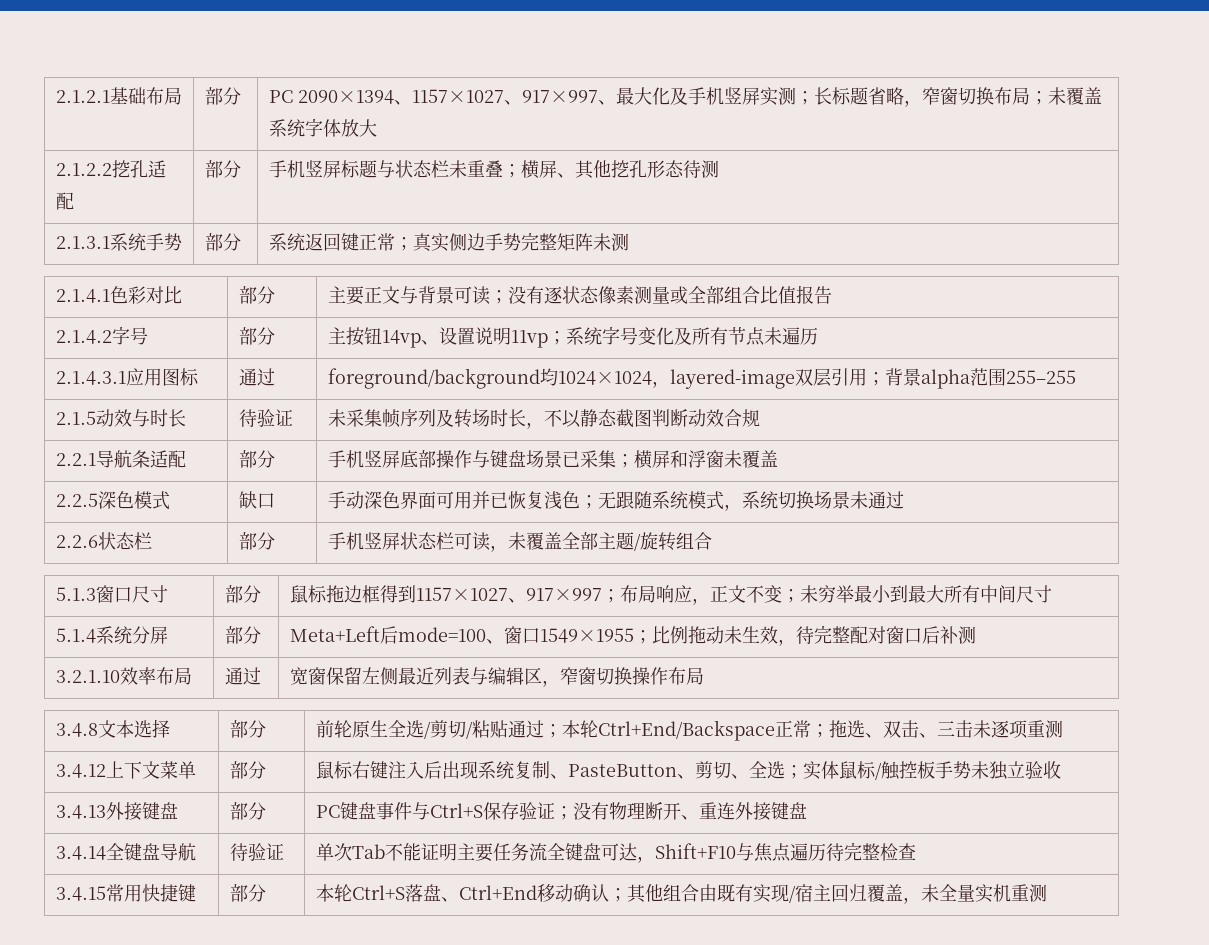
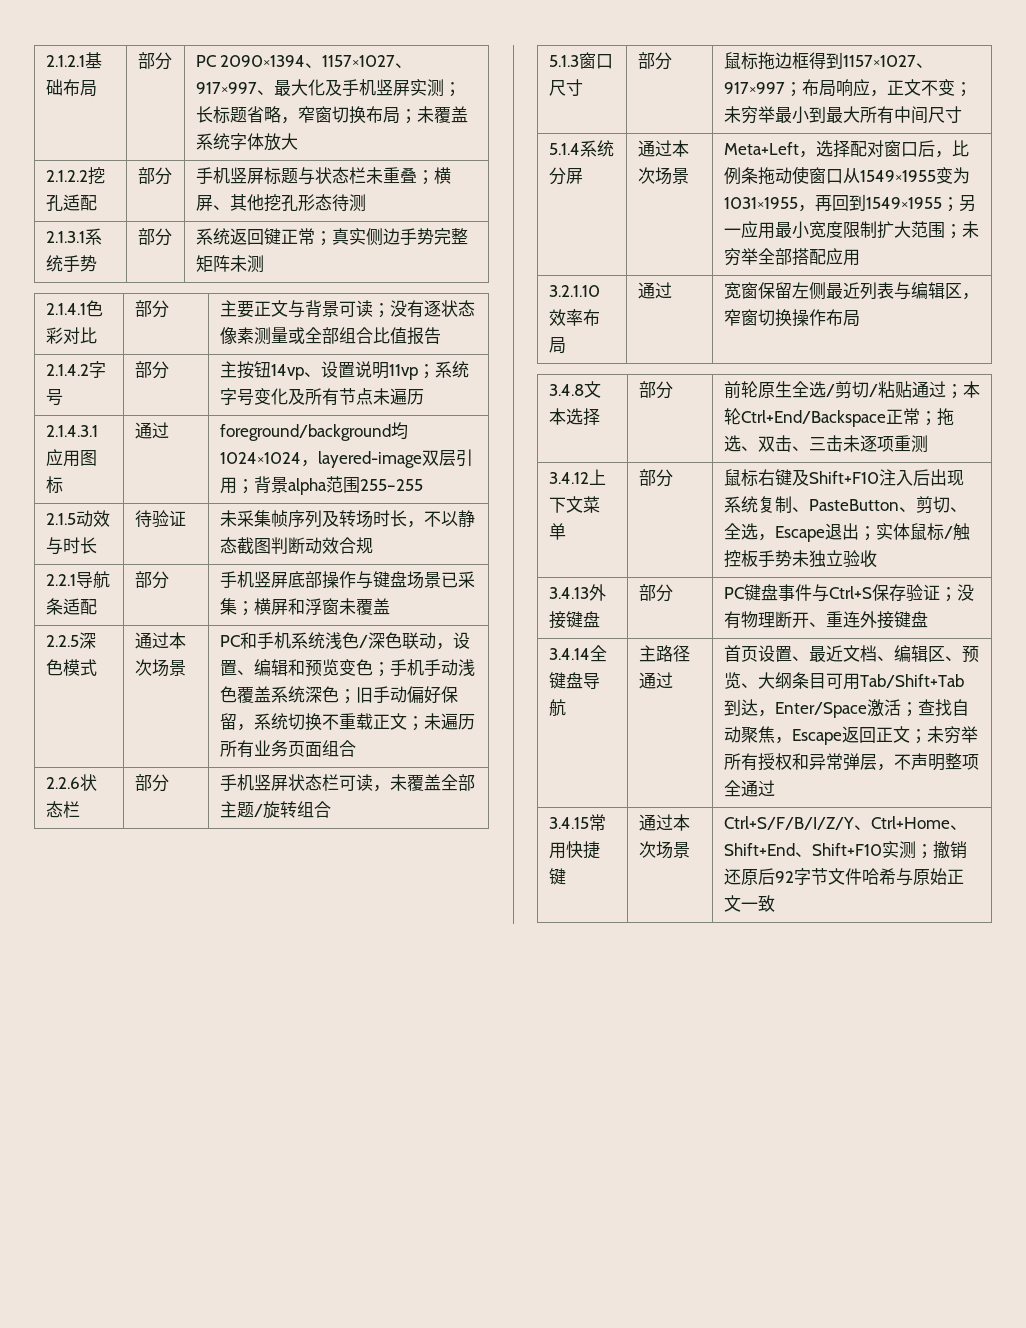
[238,491,275,509] [327,491,904,511] 缺口 | 手动深色界面可用并已恢复浅色；无跟随系统模式，系统切换场景未通过 -> [134,632,186,649] [134,659,186,677] [219,632,470,650] [219,659,475,677] [219,686,458,704] [219,713,475,731] [219,740,356,758] 通过本次场景 | PC和手机系统浅色/深色联动，设置、编辑和预览变色；手机手动浅色覆盖系统深色；旧手动偏好保留，系统切换不重载正文；未遍历所有业务页面组合
[224,626,261,644] [289,625,976,646] 部分 | Meta+Left后mode=100、窗口1549×1955；比例拖动未生效，待完整配对窗口后补测 -> [637,140,689,157] [637,167,689,185] [723,140,969,158] [723,166,970,185] [723,194,976,212] [723,221,979,239] [723,248,860,266] 通过本次场景 | Meta+Left，选择配对窗口后，比例条拖动使窗口从1549×1955变为1031×1955，再回到1549×1955；另一应用最小宽度限制扩大范围；未穷举全部搭配应用
(388, 770) none -> [791,469,879,486] 及Shift+F10
(785, 770) none -> [757,523,859,542] ，Escape退出
[229,843,284,861] [315,842,916,863] [55,884,196,902] [229,884,266,902] [315,884,1047,904] 待验证 | 单次Tab不能证明主要任务流全键盘可达，Shift+F10与焦点遍历待完整检查 // 3.4.15常用快捷键 | 部分 | 本轮Ctrl+S落盘、Ctrl+End移动确认；其他组合由既有实现/宿主回归覆盖，未全量实机重测 -> [638,645,690,662] [638,672,673,689] [723,645,979,663] [723,672,964,690] [723,699,969,718] [723,726,978,745] [723,753,979,771] [723,780,775,797] [548,814,606,831] [548,841,600,859] [548,868,566,885] [638,814,690,831] [638,841,690,859] [723,816,967,830] [723,841,967,859] [723,868,964,886] [723,895,775,912] 主路径通过 | 首页设置、最近文档、编辑区、预览、大纲条目可用Tab/Shift+Tab到达，Enter/Space激活；查找自动聚焦，Escape返回正文；未穷举所有授权和异常弹层，不声明整项全通过 // 3.4.15常用快捷键 | 通过本次场景 | Ctrl+S/F/B/I/Z/Y、Ctrl+Home、Shift+End、Shift+F10实测；撤销还原后92字节文件哈希与原始正文一致

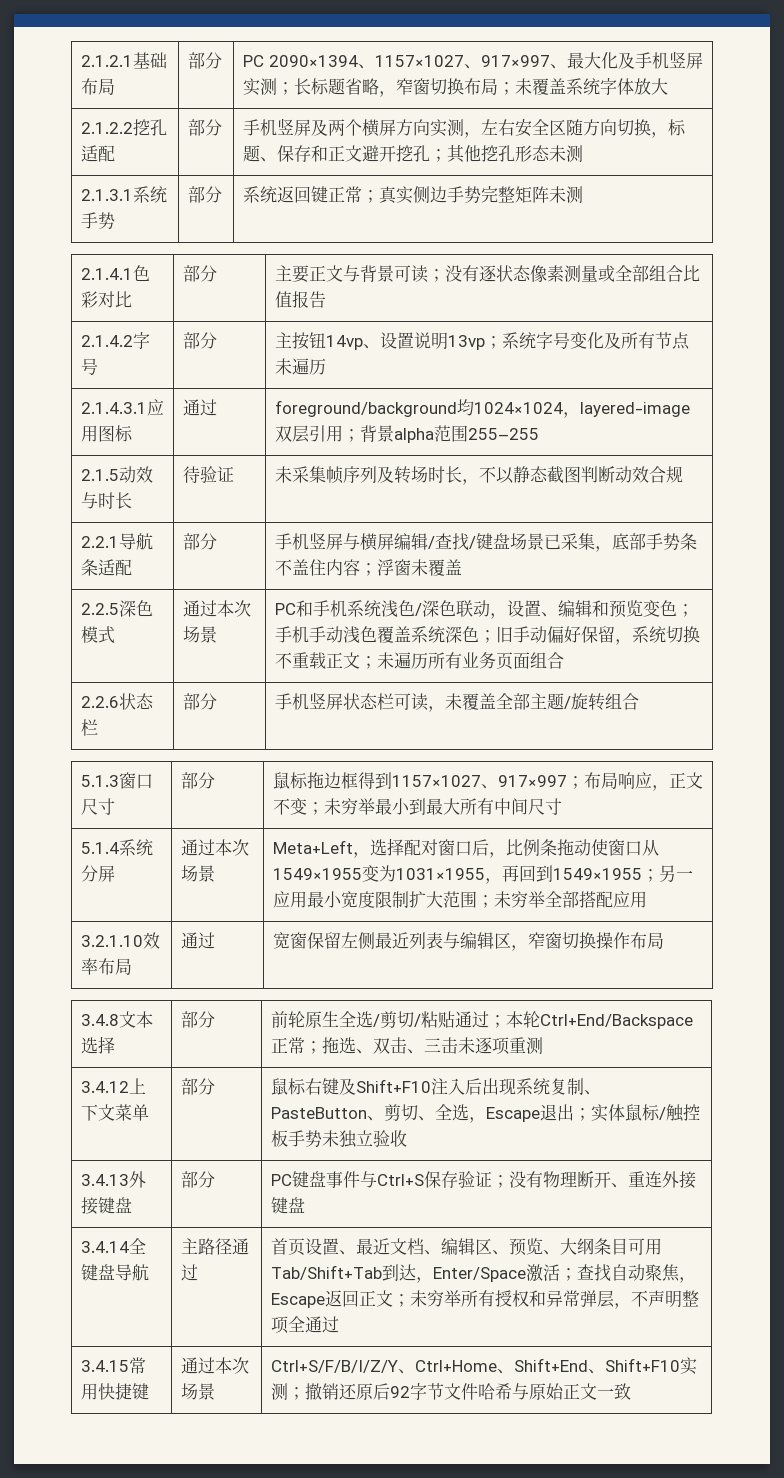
[263,167,451,185] [195,195,230,211] 标题与状态栏未重叠；横屏、 -> [310,119,686,138] [242,145,447,162] 及两个横屏方向实测，左右安全区随方向切换，标题、保存和正文避开挖孔；
[331,194,349,212] 待 -> [548,145,566,162] 未
[388,364,418,380] 11vp -> [447,335,485,350] 13vp
[287,571,475,589] [219,598,305,616] 底部操作与键盘场景已采集；横屏和 -> [342,533,697,552] [274,559,377,576] 与横屏编辑/查找/键盘场景已采集，底部手势条不盖住内容；

